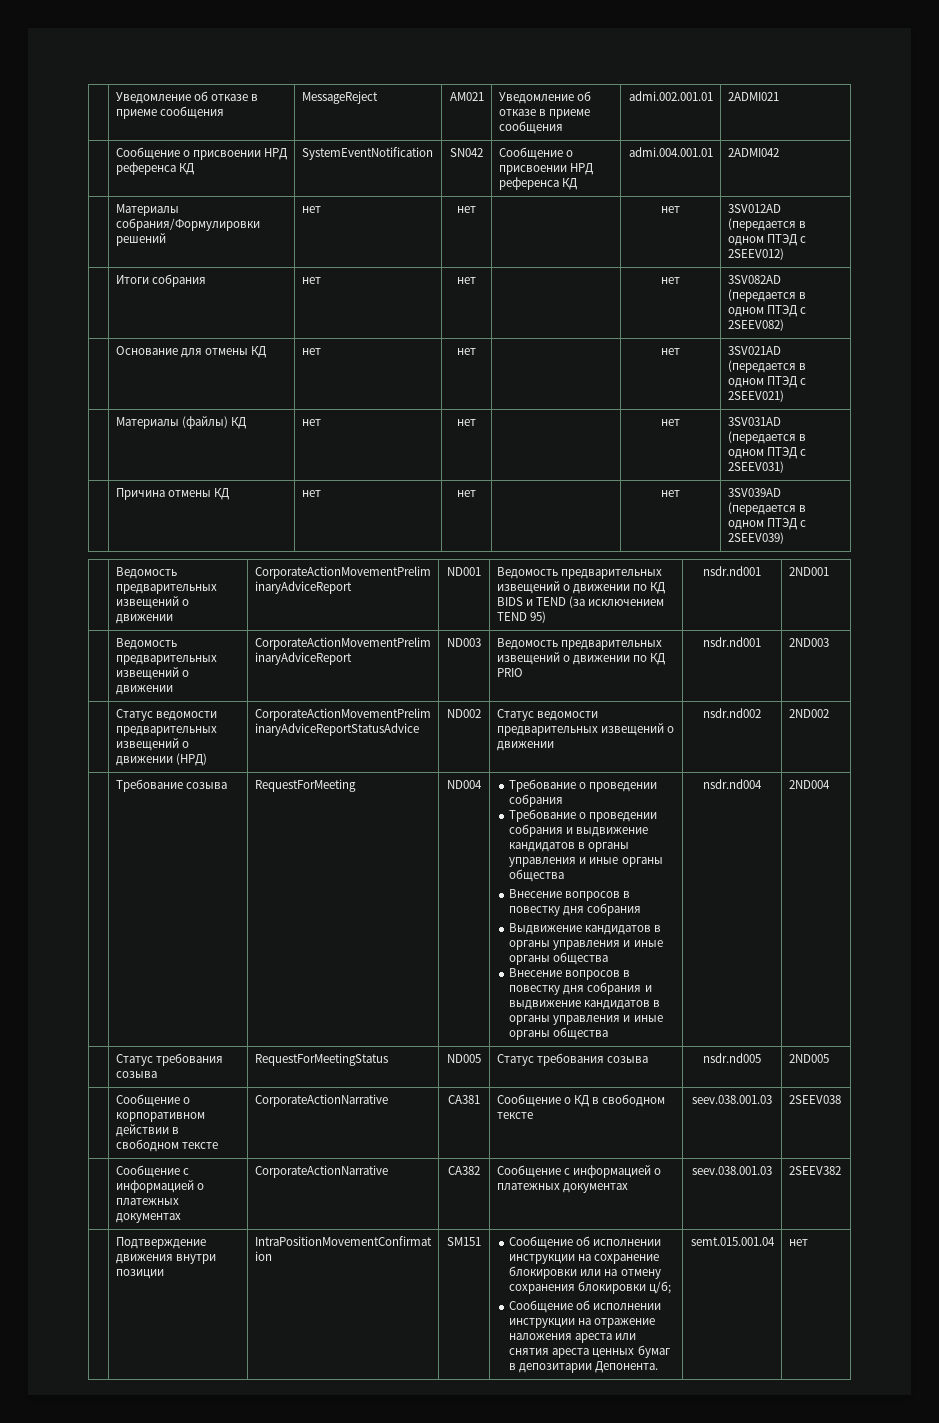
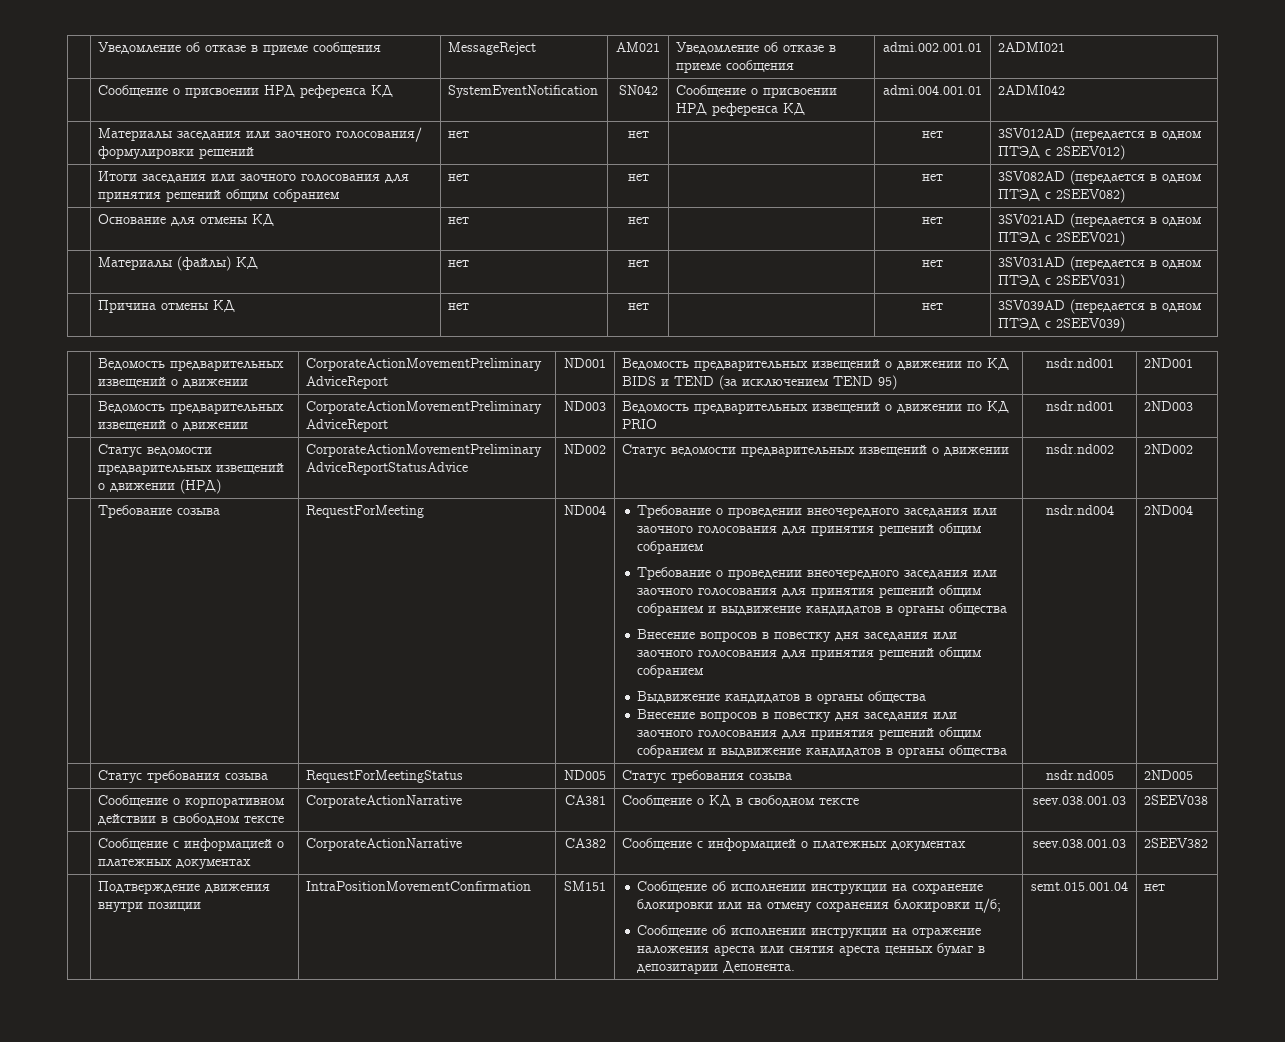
[115,218,260,231] собрания/Формулировки -> [176,127,422,142] [97,146,194,159] заседания или заочного голосования/ формулировки
[151,274,206,287] собрания -> [141,174,409,183] [97,189,339,202] заседания или заочного голосования для принятия решений общим собранием
[509,794,564,807] [509,809,658,822] [509,824,649,837] [509,842,630,852] [509,857,663,867] [509,869,565,882] [509,889,631,901] [509,903,642,916] собрания // Требование о проведении собрания и выдвижение кандидатов в органы управления и иные органы общества // Внесение вопросов в повестку дня собрания -> [806,507,997,518] [636,523,981,536] [636,541,703,554] [636,567,997,580] [636,585,981,598] [636,603,1007,616] [636,629,957,642] [636,647,981,660] [636,665,703,678] внеочередного заседания или заочного голосования для принятия решений общим собранием // Требование о проведении внеочередного заседания или заочного голосования для принятия решений общим собранием и выдвижение кандидатов в органы общества // Внесение вопросов в повестку дня заседания или заочного голосования для принятия решений общим собранием
[553,940,663,950] [509,952,609,965] [509,968,631,980] [509,982,652,995] [509,1000,661,1010] [509,1015,663,1025] [509,1030,551,1040] управления и иные органы общества // Внесение вопросов в повестку дня собрания и выдвижение кандидатов в органы управления и иные органы -> [867,691,926,703] [636,709,957,722] [636,727,981,740] [636,745,944,758] общества // Внесение вопросов в повестку дня заседания или заочного голосования для принятия решений общим собранием и выдвижение кандидатов в органы

